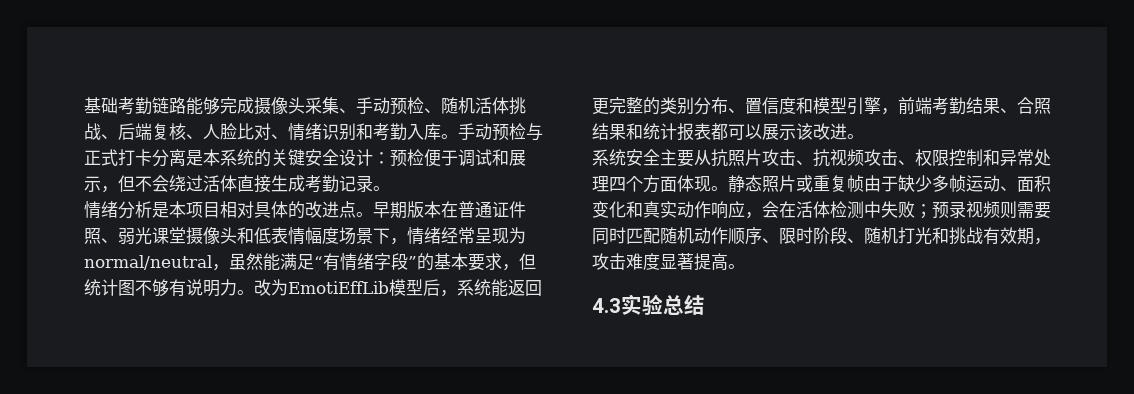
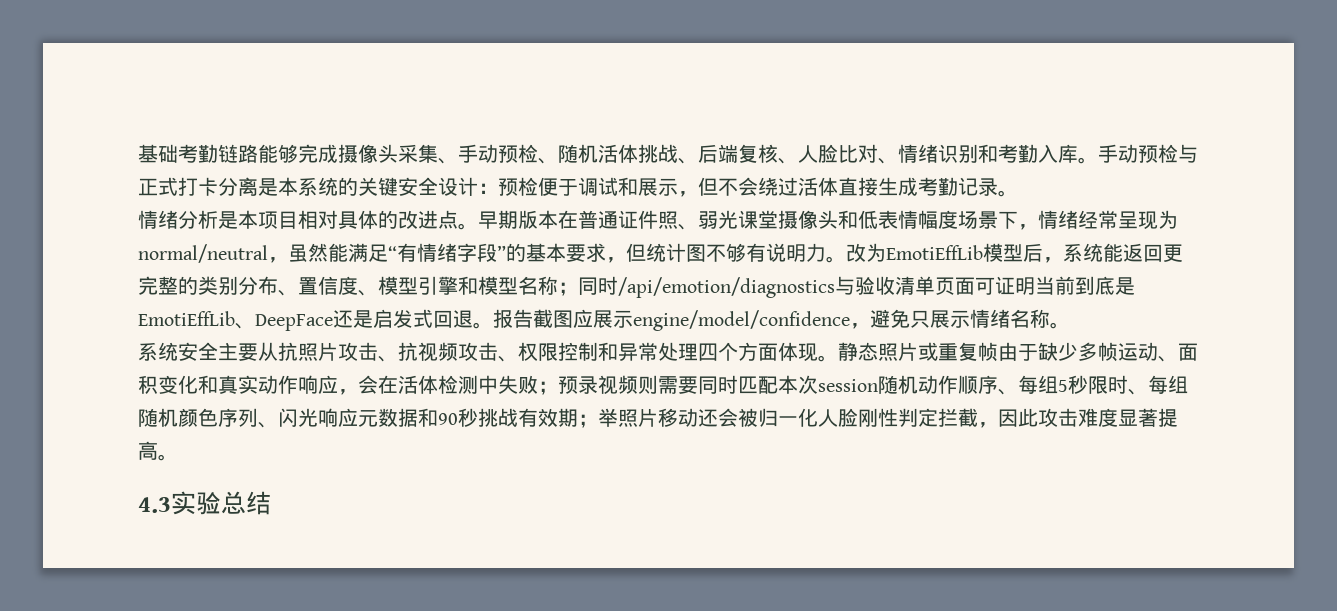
[796,97,813,114] 和 -> [358,290,378,296] 、
[881,97,1051,115] [592,123,847,141] ，前端考勤结果、合照结果和统计报表都可以展示该改进 -> [458,276,1135,298] [138,309,1050,331] 和模型名称；同时/api/emotion/diagnostics与验收清单页面可证明当前到底是EmotiEffLib、DeepFace还是启发式回退。报告截图应展示engine/model/confidence，避免只展示情绪名称
(660, 236) none -> [778,375,878,394] 本次session
[779,227,1051,245] 限时阶段、随机打光和挑战有效期， -> [1018,375,1188,395] [138,408,1038,428] 每组5秒限时、每组随机颜色序列、闪光响应元数据和90秒挑战有效期；举照片移动还会被归一化人脸刚性判定拦截，因此

